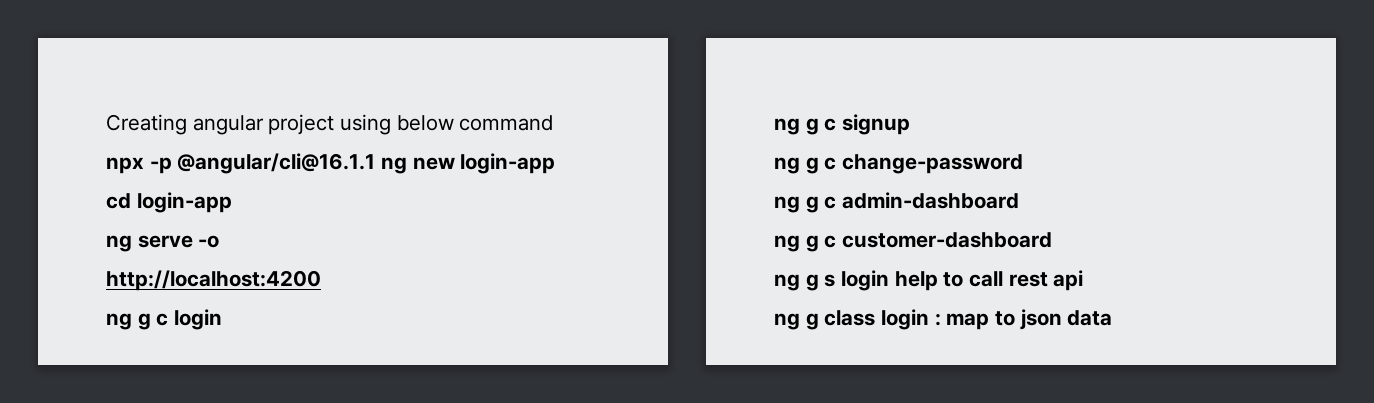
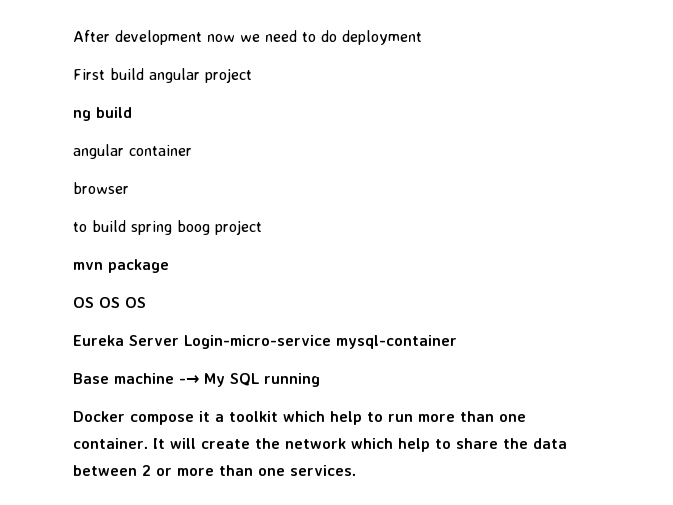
[106,114,554,135] [106,153,556,174] [106,192,232,213] [106,235,220,252] [106,270,321,291] [106,309,223,330] [774,114,911,135] [774,154,1024,174] [774,192,1020,213] [774,232,1053,252] [774,270,1084,291] [774,309,1113,330] Creating angular project using below command // npx -p @angular/cli@16.1.1 ng new login-app // cd login-app // ng serve -o // http://localhost:4200 // ng g c login // ng g c signup // ng g c change-password // ng g c admin-dashboard // ng g c customer-dashboard // ng g s login help to call rest api // ng g class login : map to json data -> [73,30,422,45] [73,68,252,83] [73,107,132,121] [73,144,192,159] [73,182,129,194] [73,220,262,235] [73,259,169,273] [73,297,146,308] [73,335,457,349] [73,373,320,387] [73,411,526,425] [73,438,567,452] [73,465,356,476] After development now we need to do deployment // First build angular project // ng build // angular container // browser // to build spring boog project // mvn package // OS OS OS // Eureka Server Login-micro-service mysql-container // Base machine -→ My SQL running // Docker compose it a toolkit which help to run more than one container. It will create the network which help to share the data between 2 or more than one services.

